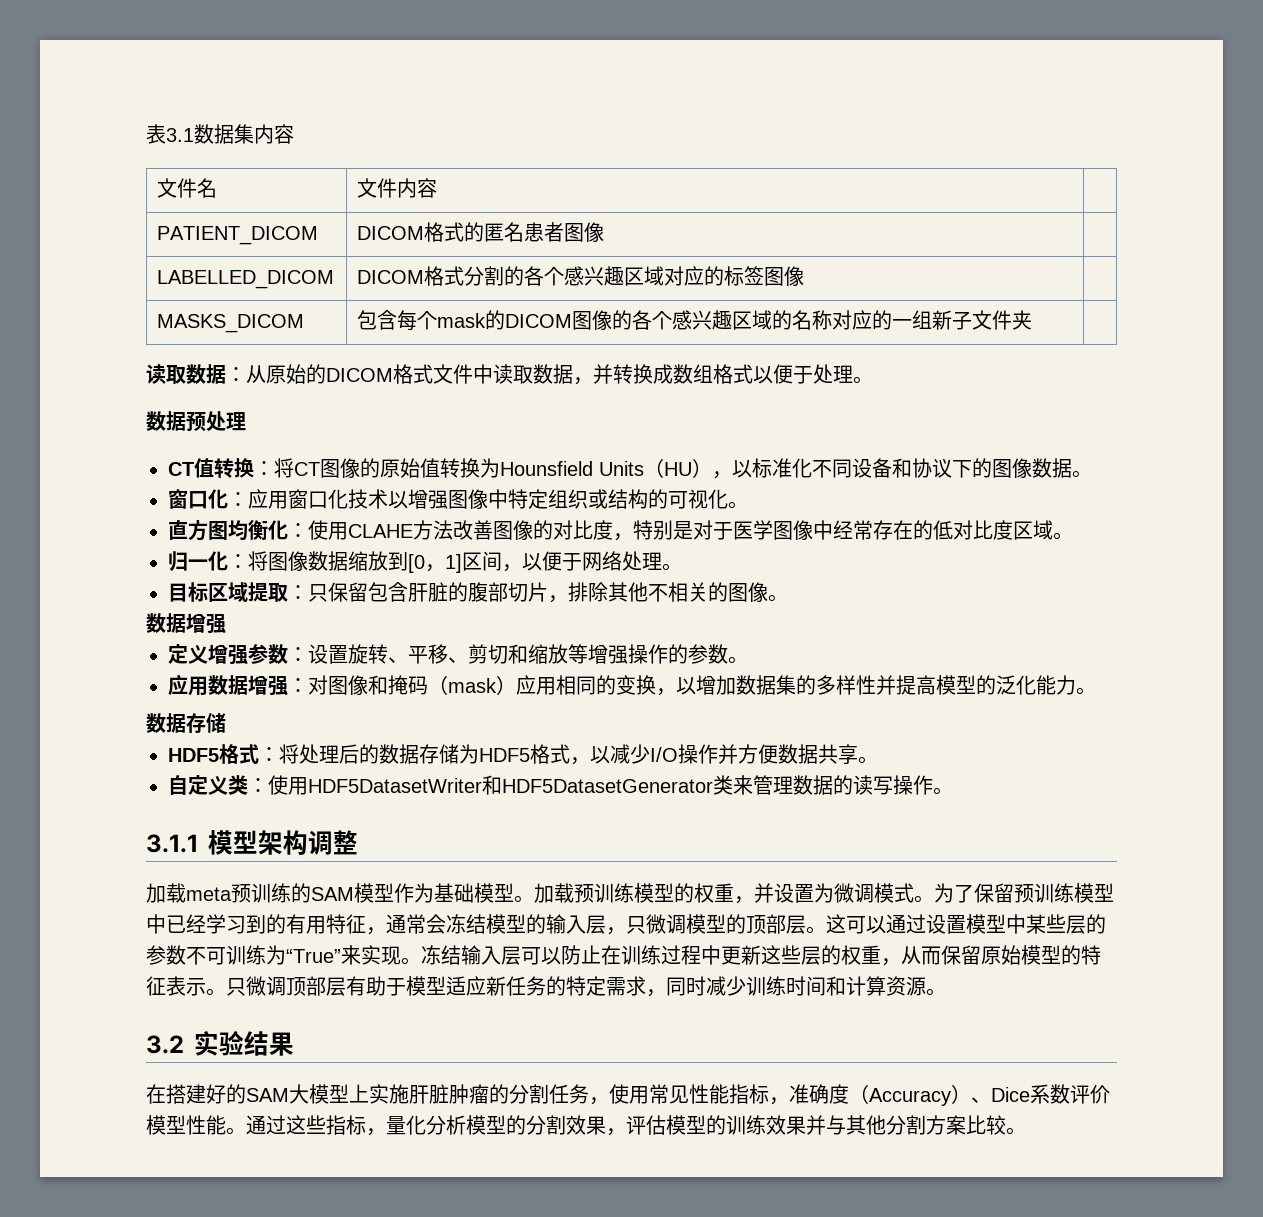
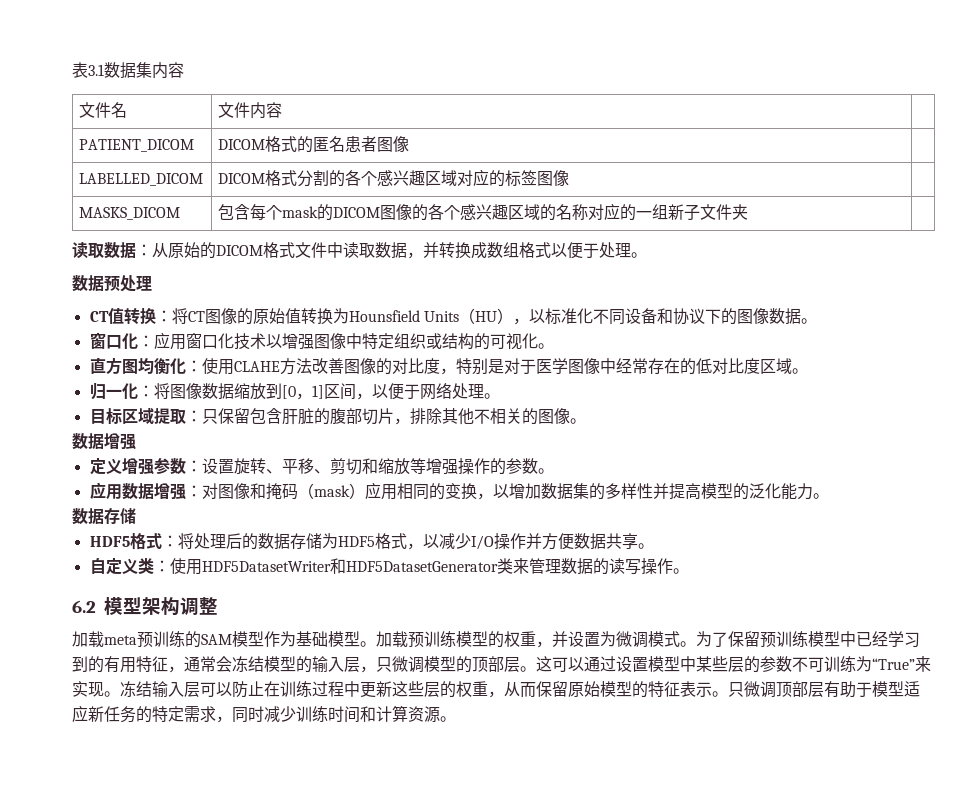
[146,834,198,853] 3.1.1 -> [72,600,96,613] 6.2
[146,1031,294,1056] [146,1084,1110,1106] [146,1115,1026,1136] // 3.2实验结果 // 在搭建好的SAM大模型上实施肝脏肿瘤的分割任务，使用常见性能指标，准确度（Accuracy）、Dice系数评价模型性能。通过这些指标，量化分析模型的分割效果，评估模型的训练效果并与其他分割方案比较。 -> (456, 719) none

